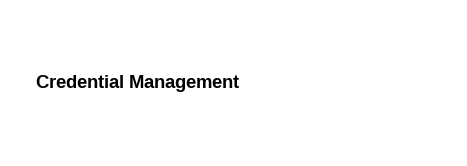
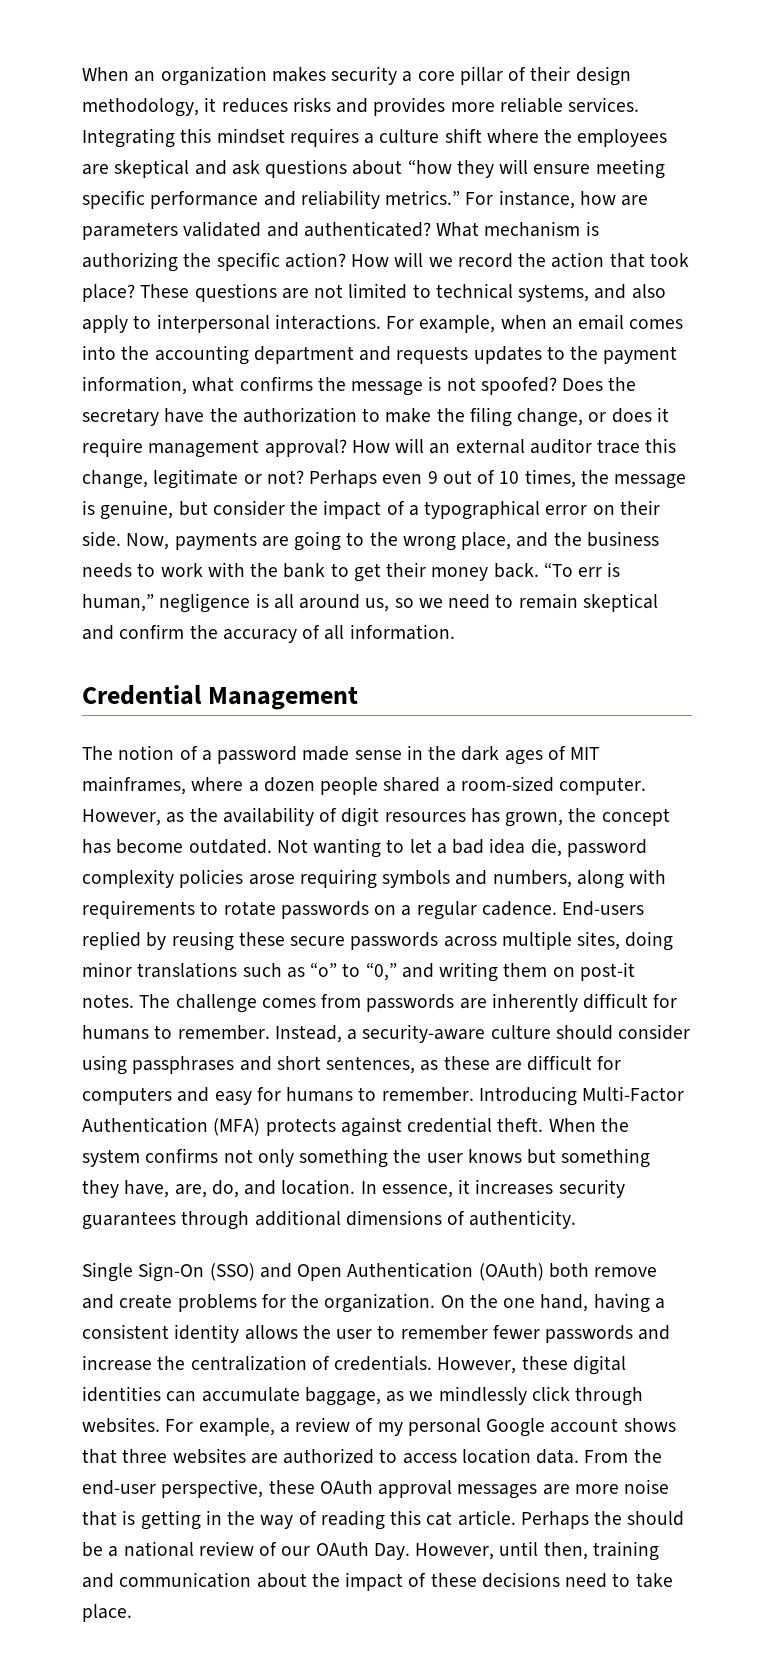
[36,75,239,92] Credential Management -> [82,66,631,86] [82,97,640,117] [82,128,668,148] [82,159,665,179] [82,190,649,209] [82,221,599,240] [82,252,689,272] [82,283,666,302] [82,314,684,333] [82,345,678,365] [82,376,637,396] [82,407,669,427] [82,438,677,458] [82,469,687,489] [82,500,660,520] [82,531,659,551] [82,562,621,582] [82,593,658,613] [82,624,455,643] [82,685,359,710] [82,745,600,765] [82,776,647,795] [82,807,670,827] [82,838,647,858] [82,869,667,889] [82,900,645,920] [82,931,674,951] [82,962,635,982] [82,993,678,1013] [82,1024,691,1043] [82,1055,622,1075] [82,1086,685,1106] [82,1117,629,1137] [82,1148,651,1168] [82,1179,625,1198] [82,1210,577,1230] [82,1262,658,1282] [82,1293,665,1313] [82,1324,671,1343] [82,1355,626,1375] [82,1386,644,1406] [82,1417,676,1437] [82,1448,662,1464] [82,1479,670,1499] [82,1510,685,1530] [82,1541,659,1561] [82,1572,673,1591] [82,1604,132,1622] When an organization makes security a core pillar of their design methodology, it reduces risks and provides more reliable services. Integrating this mindset requires a culture shift where the employees are skeptical and ask questions about “how they will ensure meeting specific performance and reliability metrics.” For instance, how are parameters validated and authenticated? What mechanism is authorizing the specific action? How will we record the action that took place? These questions are not limited to technical systems, and also apply to interpersonal interactions. For example, when an email comes into the accounting department and requests updates to the payment information, what confirms the message is not spoofed? Does the secretary have the authorization to make the filing change, or does it require management approval? How will an external auditor trace this change, legitimate or not? Perhaps even 9 out of 10 times, the message is genuine, but consider the impact of a typographical error on their side. Now, payments are going to the wrong place, and the business needs to work with the bank to get their money back. “To err is human,” negligence is all around us, so we need to remain skeptical and confirm the accuracy of all information. // Credential Management // The notion of a password made sense in the dark ages of MIT mainframes, where a dozen people shared a room-sized computer. However, as the availability of digit resources has grown, the concept has become outdated. Not wanting to let a bad idea die, password complexity policies arose requiring symbols and numbers, along with requirements to rotate passwords on a regular cadence. End-users replied by reusing these secure passwords across multiple sites, doing minor translations such as “o” to “0,” and writing them on post-it notes. The challenge comes from passwords are inherently difficult for humans to remember. Instead, a security-aware culture should consider using passphrases and short sentences, as these are difficult for computers and easy for humans to remember. Introducing Multi-Factor Authentication (MFA) protects against credential theft. When the system confirms not only something the user knows but something they have, are, do, and location. In essence, it increases security guarantees through additional dimensions of authenticity. // Single Sign-On (SSO) and Open Authentication (OAuth) both remove and create problems for the organization. On the one hand, having a consistent identity allows the user to remember fewer passwords and increase the centralization of credentials. However, these digital identities can accumulate baggage, as we mindlessly click through websites. For example, a review of my personal Google account shows that three websites are authorized to access location data. From the end-user perspective, these OAuth approval messages are more noise that is getting in the way of reading this cat article. Perhaps the should be a national review of our OAuth Day. However, until then, training and communication about the impact of these decisions need to take place.

